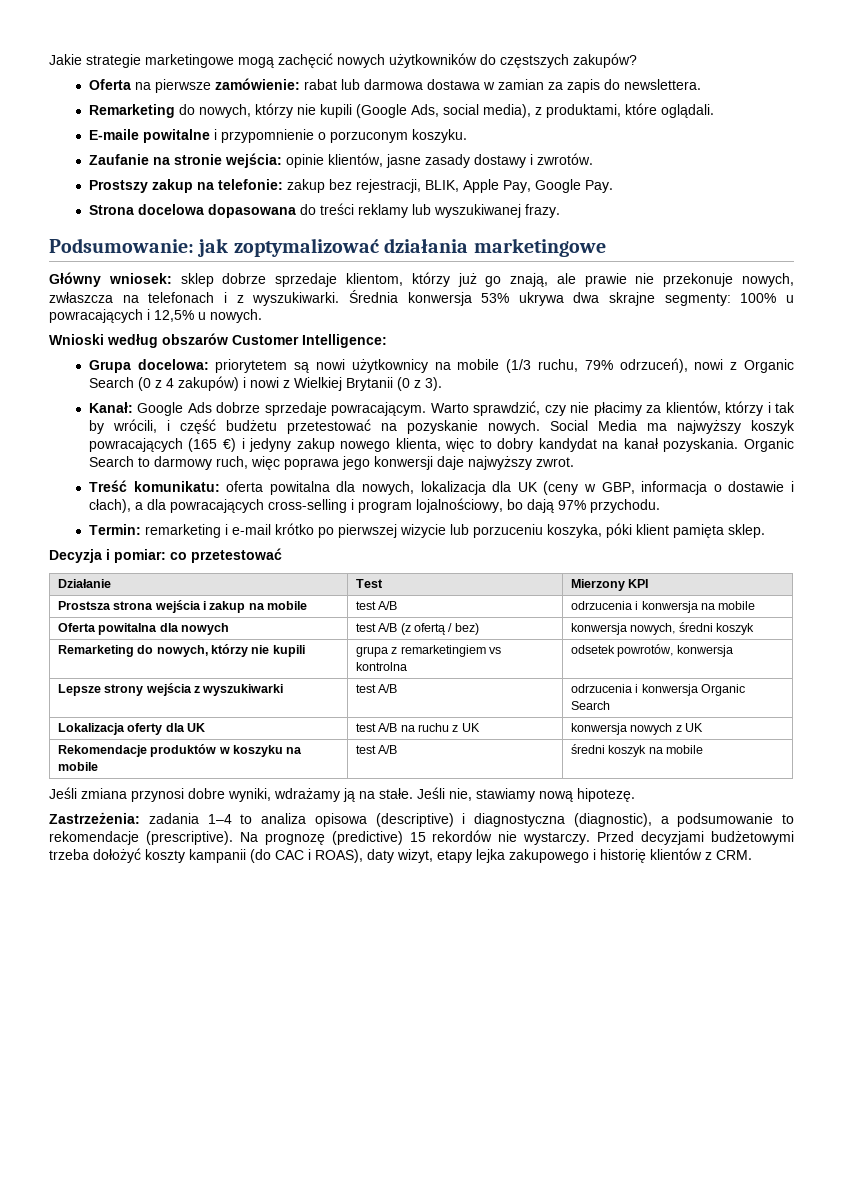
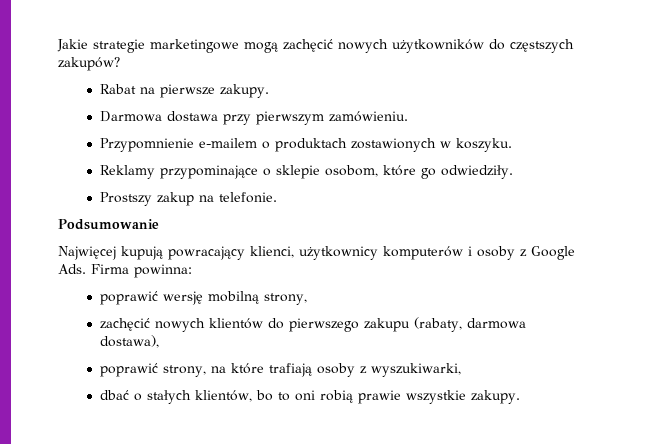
[88,79,131,90] Oferta -> [100,84,137,94] Rabat
[214,78,701,93] [88,103,714,118] [88,129,467,143] [88,153,593,168] [88,179,613,193] [88,203,560,218] [49,238,606,257] [49,272,795,287] [49,290,794,306] [49,309,262,323] [49,333,387,348] [88,358,795,373] [88,376,442,391] [88,401,796,416] [88,419,796,434] [88,438,794,452] [88,456,574,470] [88,480,794,495] [88,498,660,513] [88,523,765,538] [49,548,282,563] [57,579,111,588] [355,579,383,588] [570,579,649,591] [57,600,308,613] [355,601,398,610] [570,601,756,613] [57,623,229,635] [355,623,479,635] [570,622,754,635] [57,644,305,657] [355,645,501,657] [355,662,407,671] [570,644,733,657] [57,683,284,696] [355,684,398,693] [570,684,745,696] [570,701,610,710] [57,723,205,735] [355,723,480,732] [570,723,703,735] [57,744,303,757] [57,762,98,771] [355,745,398,754] [570,744,703,757] [49,787,635,802] [49,812,794,827] [49,830,795,845] [49,848,752,863] zamówienie: rabat lub darmowa dostawa w zamian za zapis do newslettera. // Remarketing do nowych, którzy nie kupili (Google Ads, social media), z produktami, które oglądali. // E-maile powitalne i przypomnienie o porzuconym koszyku. // Zaufanie na stronie wejścia: opinie klientów, jasne zasady dostawy i zwrotów. // Prostszy zakup na telefonie: zakup bez rejestracji, BLIK, Apple Pay, Google Pay. // Strona docelowa dopasowana do treści reklamy lub wyszukiwanej frazy. // Podsumowanie: jak zoptymalizować działania marketingowe // Główny wniosek: sklep dobrze sprzedaje klientom, którzy już go znają, ale prawie nie przekonuje nowych, zwłaszcza na telefonach i z wyszukiwarki. Średnia konwersja 53% ukrywa dwa skrajne segmenty: 100% u powracających i 12,5% u nowych. // Wnioski według obszarów Customer Intelligence: // Grupa docelowa: priorytetem są nowi użytkownicy na mobile (1/3 ruchu, 79% odrzuceń), nowi z Organic Search (0 z 4 zakupów) i nowi z Wielkiej Brytanii (0 z 3). // Kanał: Google Ads dobrze sprzedaje powracającym. Warto sprawdzić, czy nie płacimy za klientów, którzy i tak by wrócili, i część budżetu przetestować na pozyskanie nowych. Social Media ma najwyższy koszyk powracających (165 €) i jedyny zakup nowego klienta, więc to dobry kandydat na kanał pozyskania. Organic Search to darmowy ruch, więc poprawa jego konwersji daje najwyższy zwrot. // Treść komunikatu: oferta powitalna dla nowych, lokalizacja dla UK (ceny w GBP, informacja o dostawie i cłach), a dla powracających cross-selling i program lojalnościowy, bo dają 97% przychodu. // Termin: remarketing i e-mail krótko po pierwszej wizycie lub porzuceniu koszyka, póki klient pamięta sklep. // Decyzja i pomiar: co przetestować // Działanie | Test | Mierzony KPI // Prostsza strona wejścia i zakup na mobile | test A/B | odrzucenia i konwersja na mobile // Oferta powitalna dla nowych | test A/B (z ofertą / bez) | konwersja nowych, średni koszyk // Remarketing do nowych, którzy nie kupili | grupa z remarketingiem vs kontrolna | odsetek powrotów, konwersja // Lepsze strony wejścia z wyszukiwarki | test A/B | odrzucenia i konwersja Organic Search // Lokalizacja oferty dla UK | test A/B na ruchu z UK | konwersja nowych z UK // Rekomendacje produktów w koszyku na mobile | test A/B | średni koszyk na mobile // Jeśli zmiana przynosi dobre wyniki, wdrażamy ją na stałe. Jeśli nie, stawiamy nową hipotezę. // Zastrzeżenia: zadania 1–4 to analiza opisowa (descriptive) i diagnostyczna (diagnostic), a podsumowanie to rekomendacje (prescriptive). Na prognozę (predictive) 15 rekordów nie wystarczy. Przed decyzjami budżetowymi trzeba dołożyć koszty kampanii (do CAC i ROAS), daty wizyt, etapy lejka zakupowego i historię klientów z CRM. -> [220,84,270,98] [100,111,409,125] [100,138,513,152] [100,165,514,179] [100,192,278,206] [58,219,159,230] [58,246,575,260] [58,264,192,278] [100,291,308,305] [100,317,527,332] [100,335,160,348] [100,363,462,377] [100,390,521,404] zakupy. // Darmowa dostawa przy pierwszym zamówieniu. // Przypomnienie e-mailem o produktach zostawionych w koszyku. // Reklamy przypominające o sklepie osobom, które go odwiedziły. // Prostszy zakup na telefonie. // Podsumowanie // Najwięcej kupują powracający klienci, użytkownicy komputerów i osoby z Google Ads. Firma powinna: // poprawić wersję mobilną strony, // zachęcić nowych klientów do pierwszego zakupu (rabaty, darmowa dostawa), // poprawić strony, na które trafiają osoby z wyszukiwarki, // dbać o stałych klientów, bo to oni robią prawie wszystkie zakupy.

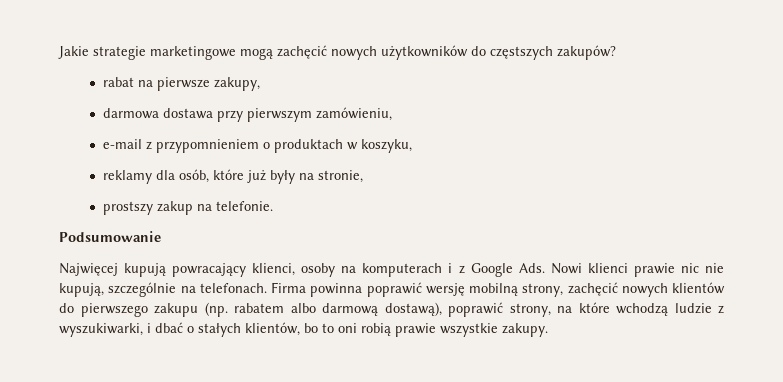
[100,84,137,94] Rabat -> [102,77,134,87] rabat
[220,84,270,98] [100,111,163,122] zakupy. // Darmowa -> [213,77,260,91] [102,108,159,119] zakupy, // darmowa
[329,111,409,122] [100,138,513,152] [100,165,514,179] [100,192,153,206] zamówieniu. // Przypomnienie e-mailem o produktach zostawionych w koszyku. // Reklamy przypominające o sklepie osobom, które go odwiedziły. // Prostszy -> [315,107,392,121] [102,139,412,153] [102,169,363,184] [102,201,153,215] zamówieniu, // e-mail z przypomnieniem o produktach w koszyku, // reklamy dla osób, które już były na stronie, // prostszy
[299,246,575,260] [58,264,192,278] użytkownicy komputerów i osoby z Google Ads. Firma powinna: // -> [301,263,725,277] [59,282,363,297] osoby na komputerach i z Google Ads. Nowi klienci prawie nic nie kupują, szczególnie na telefonach. Firma powinna
(308, 299) // -> (564, 290) none
[414,317,527,332] [100,335,160,348] (rabaty, darmowa dostawa), // -> [204,302,442,317] (np. rabatem albo darmową dostawą),
[269,363,356,377] trafiają osoby -> [616,303,712,316] wchodzą ludzie
(462, 370) // -> [147,323,151,333] i

